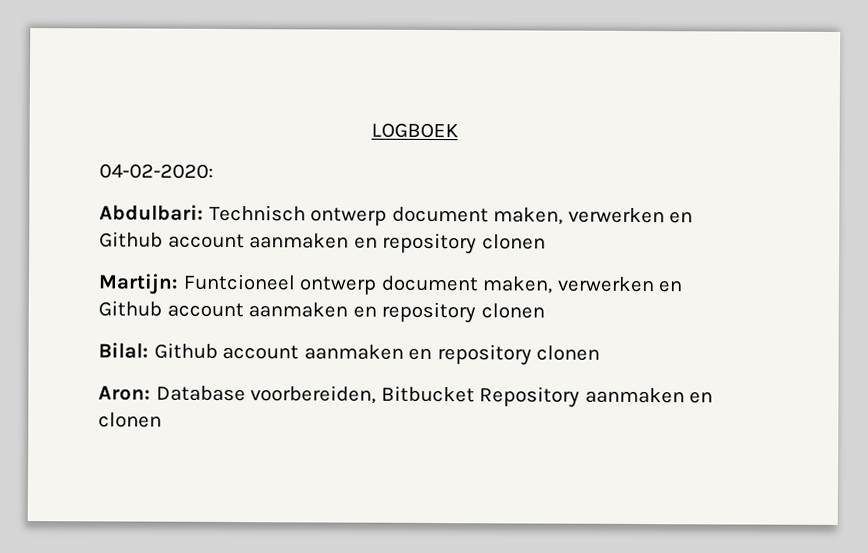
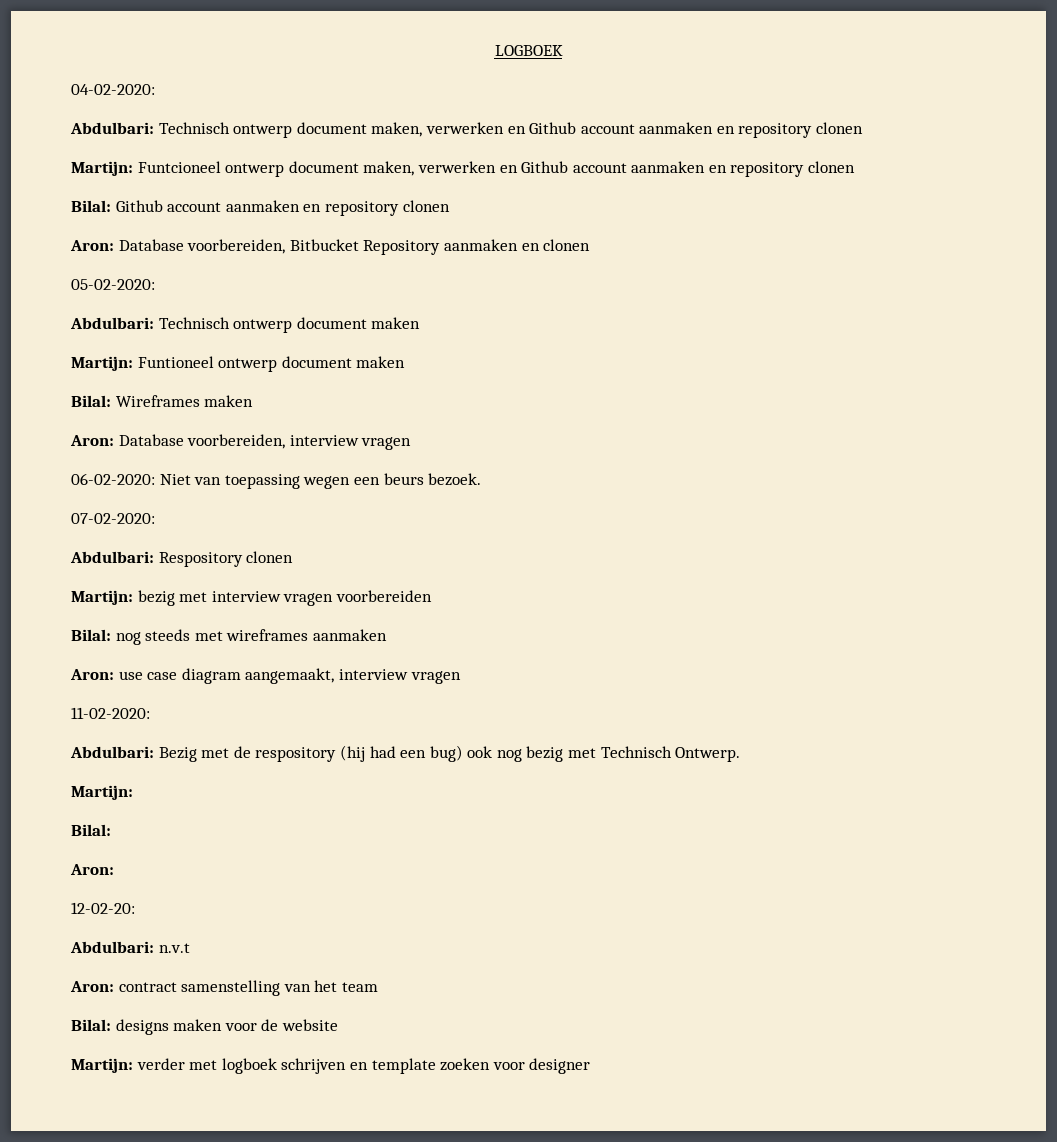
(162, 420) none -> [71,279,155,290] [70,317,421,333] [71,356,406,372] [71,395,254,407] [70,434,412,450] [71,473,482,489] [71,513,155,524] [70,551,294,567] [71,590,432,606] [71,629,387,645] [70,668,461,684] [71,707,150,719] [70,745,741,762] [71,785,133,800] [71,824,111,836] [70,864,114,875] [71,902,135,914] [70,941,190,953] [70,980,378,996] [71,1019,338,1035] [71,1058,591,1074] // 05-02-2020: // Abdulbari: Technisch ontwerp document maken // Martijn: Funtioneel ontwerp document maken // Bilal: Wireframes maken // Aron: Database voorbereiden, interview vragen // 06-02-2020: Niet van toepassing wegen een beurs bezoek. // 07-02-2020: // Abdulbari: Respository clonen // Martijn: bezig met interview vragen voorbereiden // Bilal: nog steeds met wireframes aanmaken // Aron: use case diagram aangemaakt, interview vragen // 11-02-2020: // Abdulbari: Bezig met de respository (hij had een bug) ook nog bezig met Technisch Ontwerp. // Martijn: // Bilal: // Aron: // 12-02-20: // Abdulbari: n.v.t // Aron: contract samenstelling van het team // Bilal: designs maken voor de website // Martijn: verder met logboek schrijven en template zoeken voor designer

